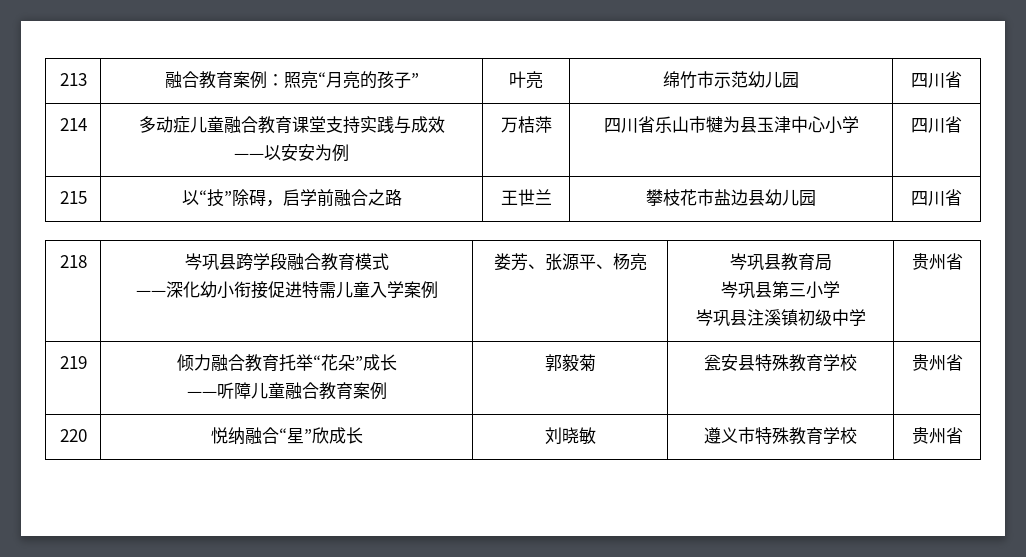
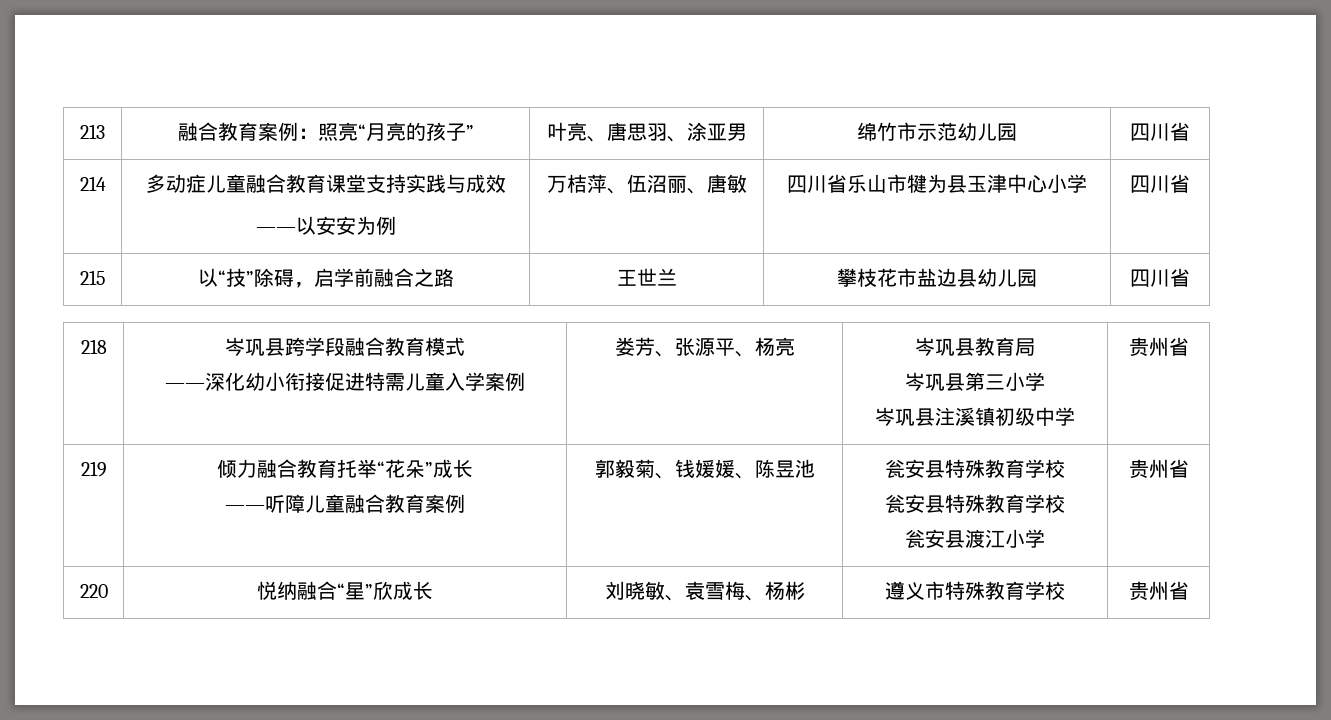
(543, 80) none -> [586,122,747,142] 、唐思羽、涂亚男
(552, 124) none -> [606,174,747,194] 、伍沼丽、唐敏
[704,354,857,372] | 瓮安县特殊教育学校 -> [654,459,815,479] [885,459,1065,479] [885,494,1065,514] [905,529,1045,548] 、钱媛媛、陈昱池 | 瓮安县特殊教育学校 // 瓮安县特殊教育学校 // 瓮安县渡江小学
(596, 436) none -> [664,581,805,601] 、袁雪梅、杨彬

